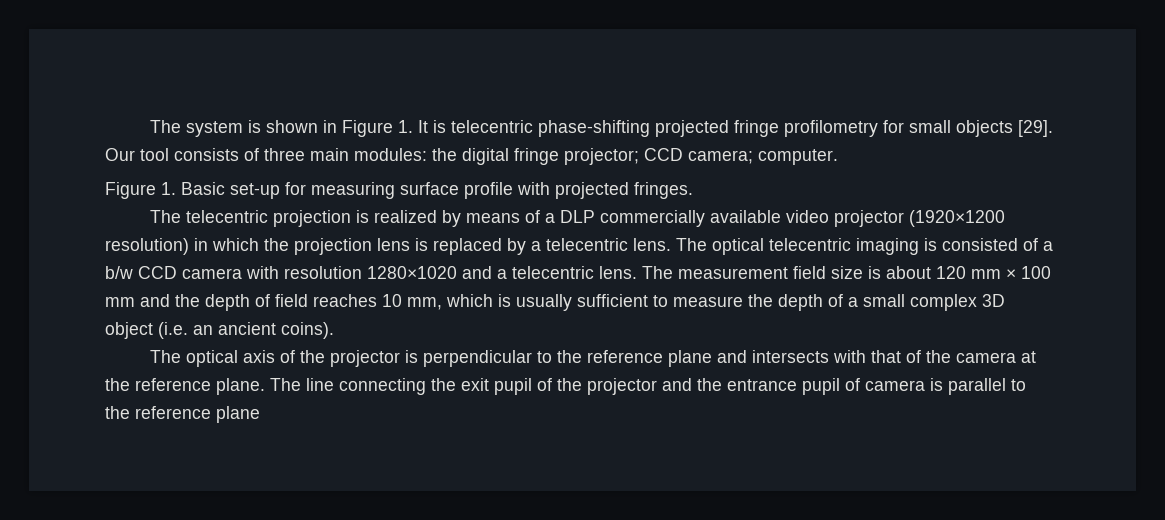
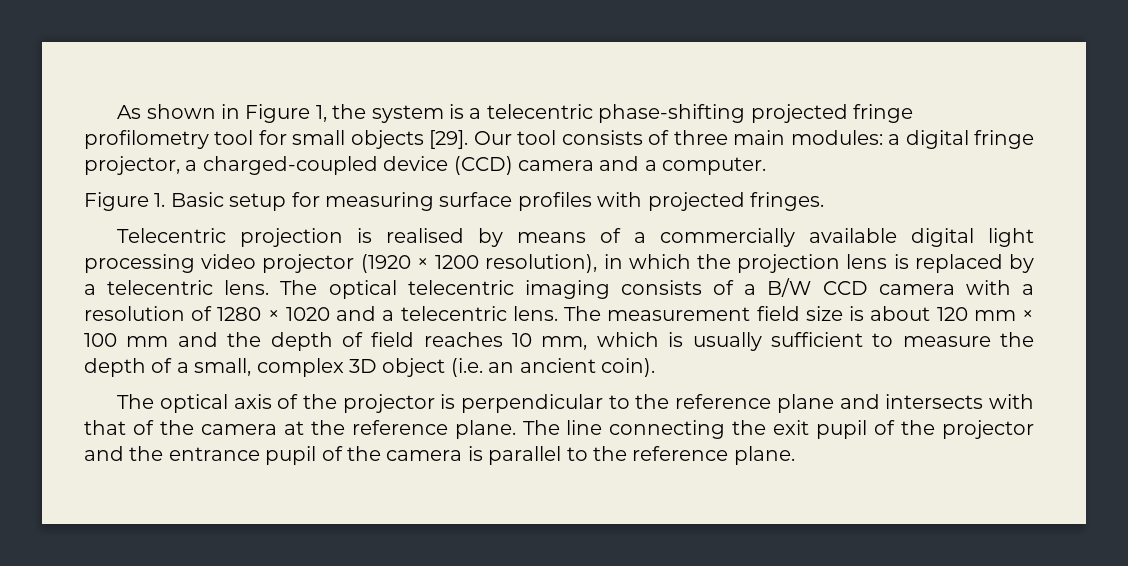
[150,120,447,137] The system is shown in Figure 1. It is -> [117,104,482,123] As shown in Figure 1, the system is a
(879, 128) none -> [214,130,254,145] tool
[432,148,457,161] the -> [888,134,901,145] a
[564,148,753,165] projector; CCD camera; -> [84,156,657,175] projector, a charged-coupled device (CCD) camera and a
[230,183,280,199] set-up -> [229,193,287,211] setup
[464,182,513,199] profile -> [517,192,592,211] profiles
[150,210,269,223] The telecentric -> [117,228,227,243] Telecentric
[374,210,438,223] realized -> [386,228,465,243] realised
[560,210,596,223] DLP -> (647, 237) none
[786,210,1006,227] [105,238,189,255] video projector (1920×1200 resolution) -> [911,228,1035,247] [84,254,598,273] digital light processing video projector (1920 × 1200 resolution),
[924,238,1053,251] [105,266,133,279] is consisted of a b/w -> [621,278,812,297] consists of a B/W
[284,266,457,279] resolution 1280×1020 -> [1021,284,1034,295] [84,306,330,321] a resolution of 1280 × 1020
[863,294,905,307] small -> [194,358,252,376] small,
[281,322,334,339] coins). -> [600,358,655,377] coin).
(860, 384) none -> [347,446,381,461] the
[216,406,260,423] plane -> [733,446,795,465] plane.

